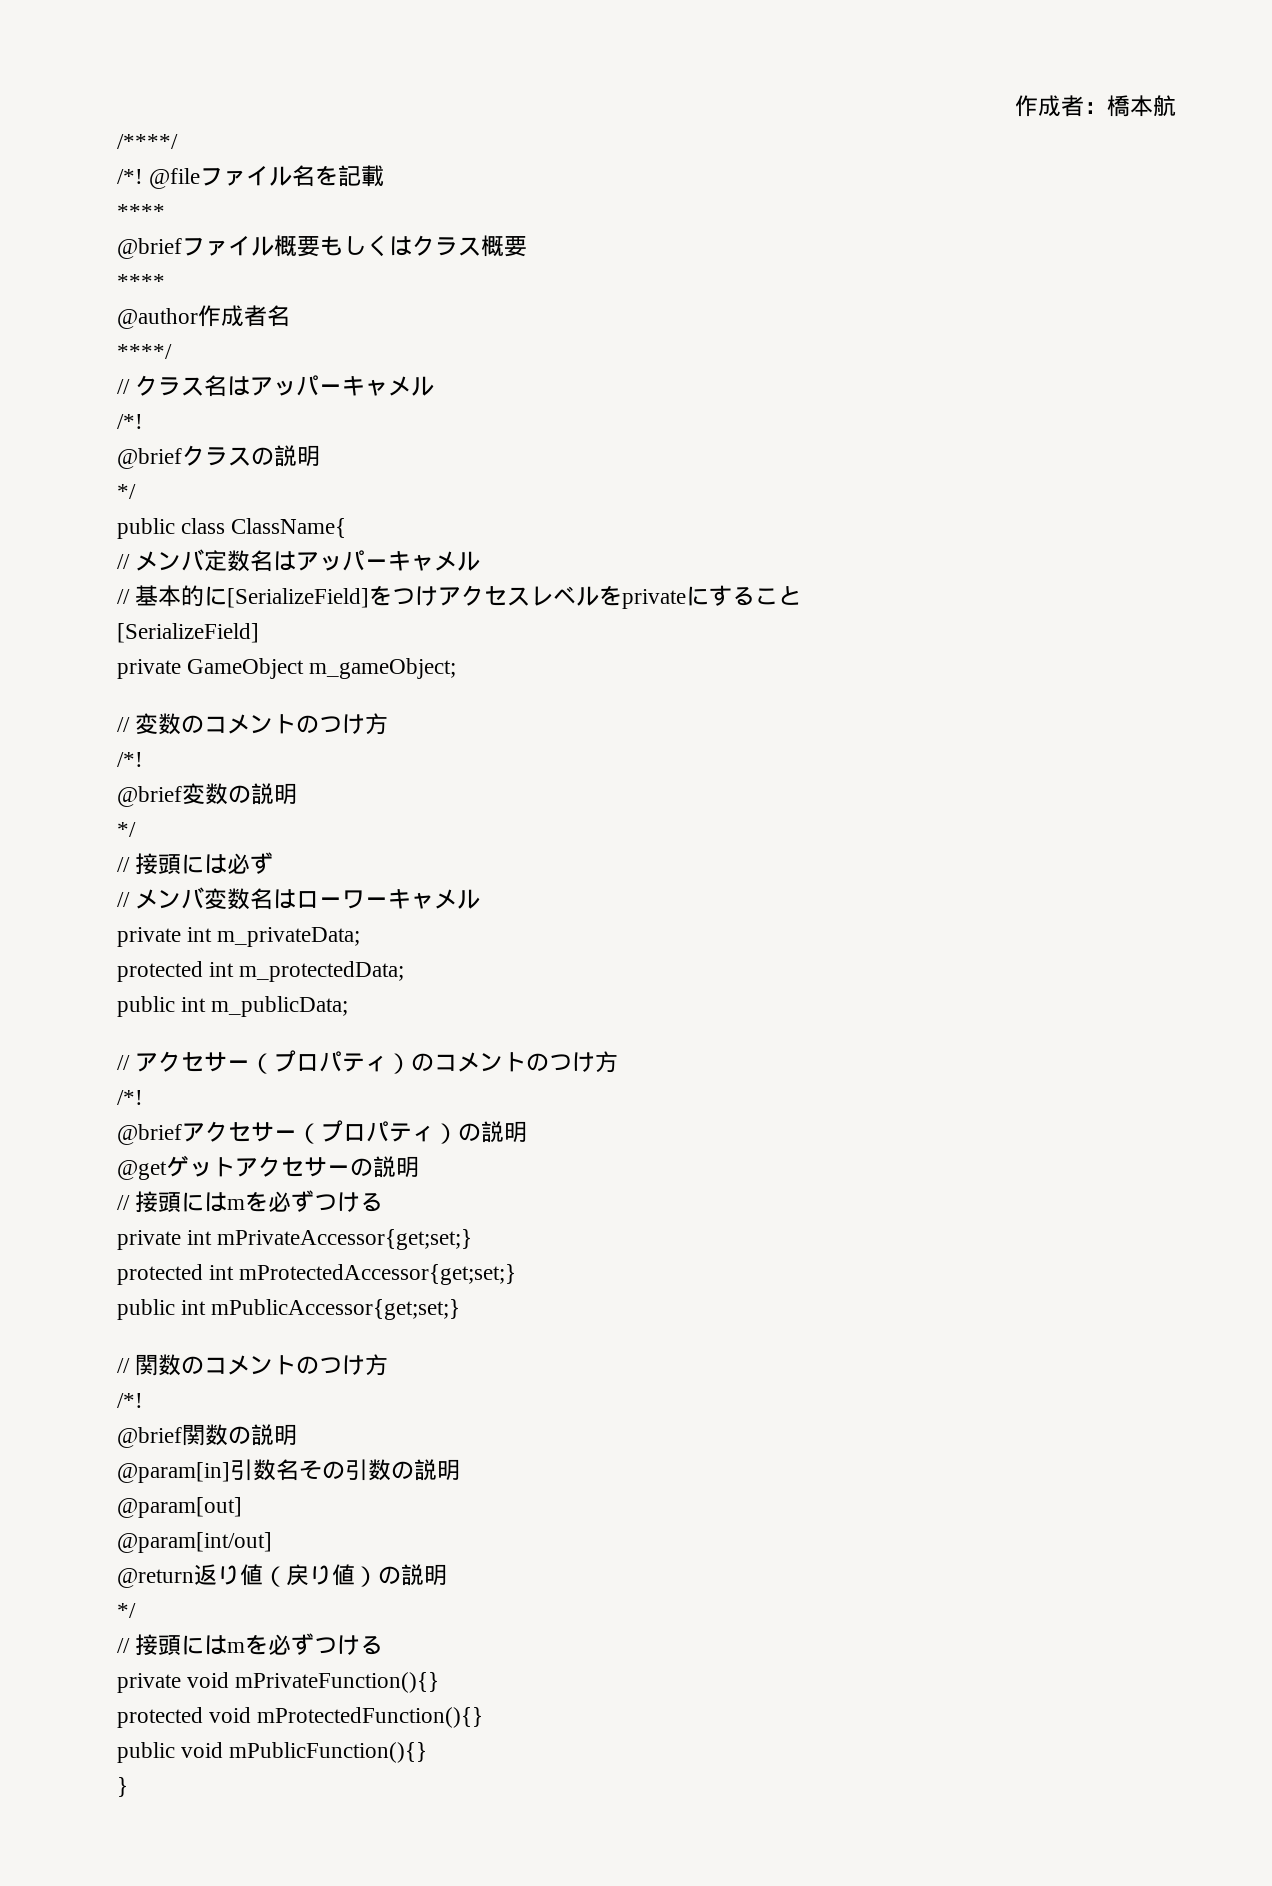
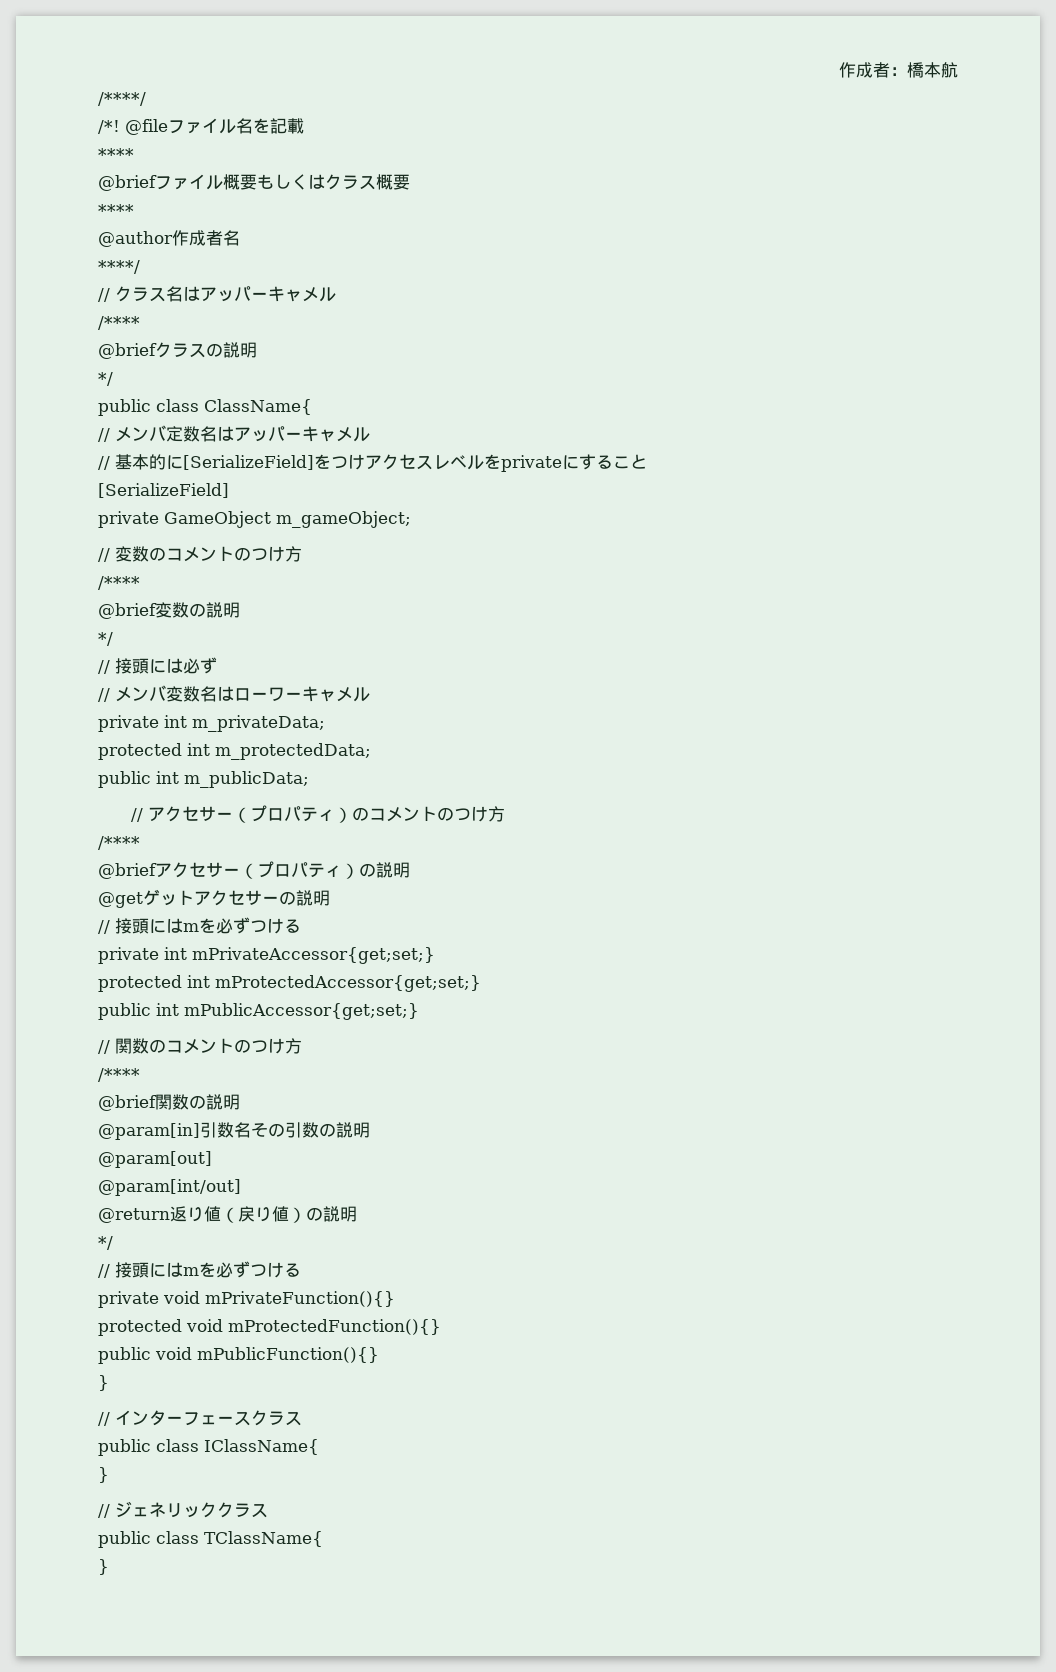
[117,414,143,429] /*! -> [98,316,140,330] /****
[117,752,143,767] /*! -> [98,576,140,590] /****
[117,1090,143,1105] /*! -> [98,836,140,850] /****
[117,1393,143,1408] /*! -> [98,1068,140,1082] /****
(128, 1787) none -> [98,1410,302,1426] [98,1439,319,1456] [98,1467,109,1483] [98,1501,268,1518] [98,1531,323,1548] [98,1559,109,1575] // // インターフェースクラス // public class IClassName{ // } // // ジェネリッククラス // public class TClassName{ // }

